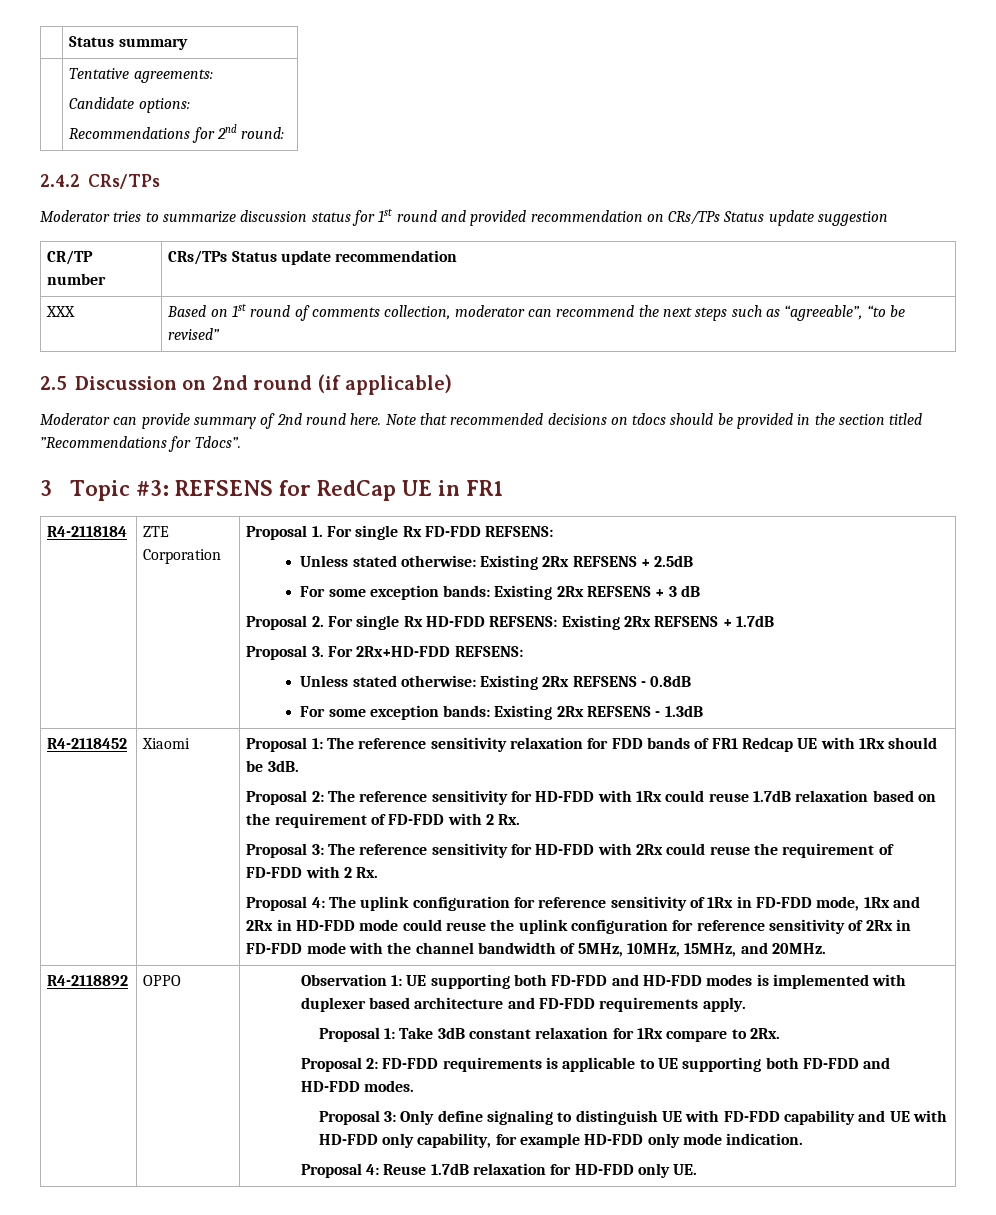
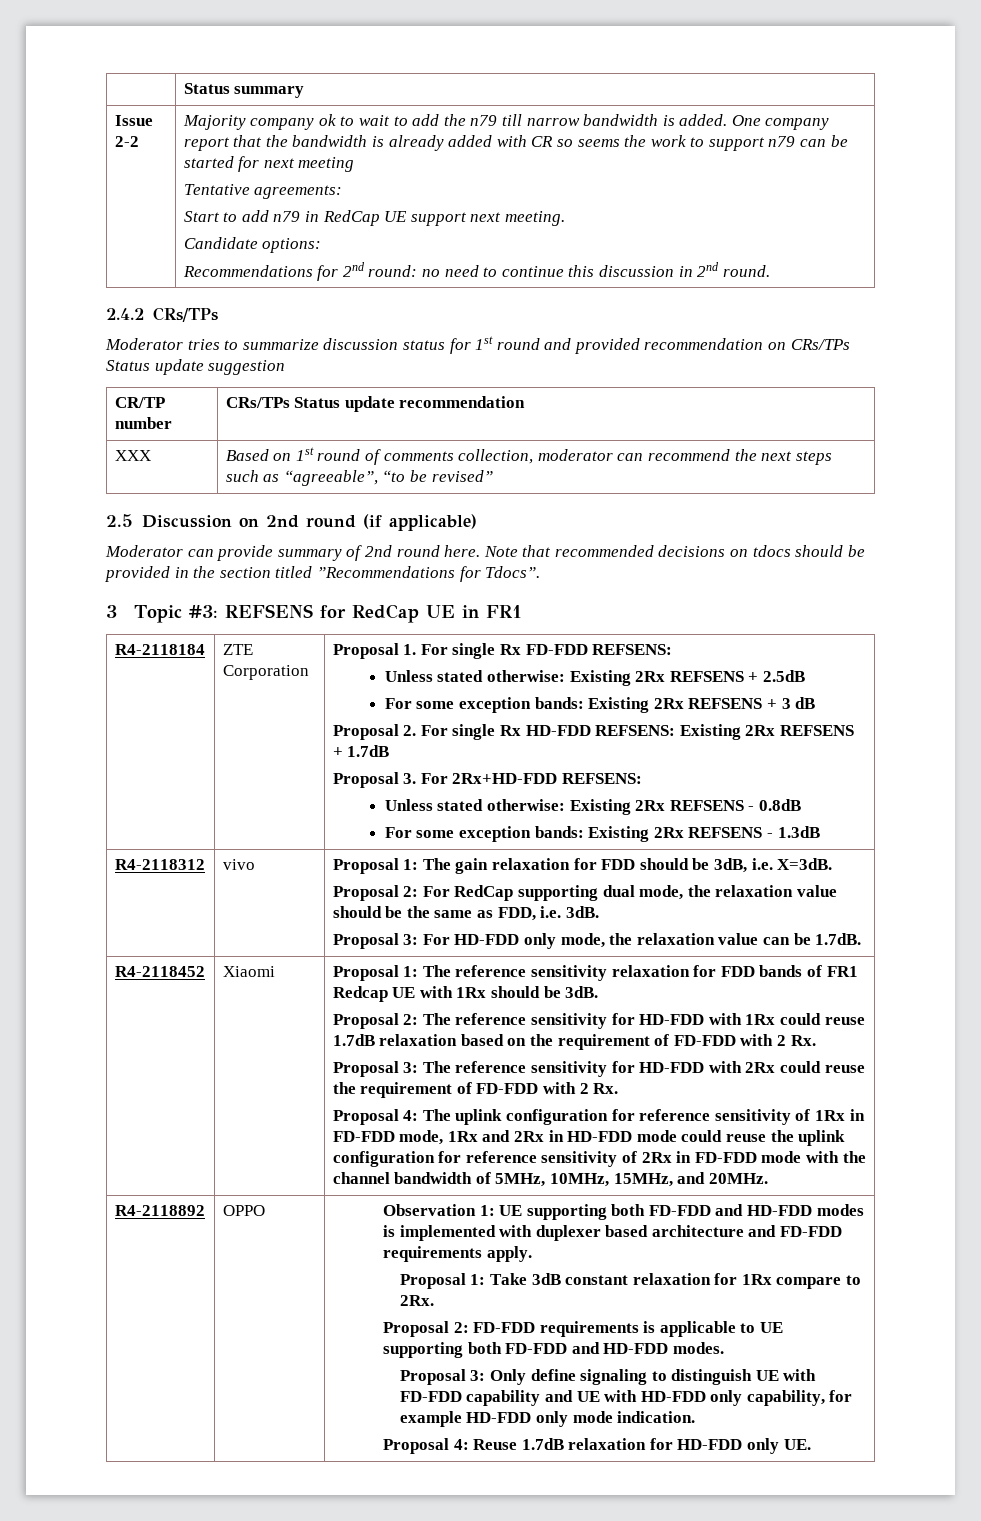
[69,68,213,83] | Tentative agreements: -> [114,115,153,126] [114,136,139,147] [182,114,830,130] [183,135,848,151] [183,156,355,172] [183,184,343,199] [183,210,565,226] Issue 2-2 | Majority company ok to wait to add the n79 till narrow bandwidth is added. One company report that the bandwidth is already added with CR so seems the work to support n79 can be started for next meeting // Tentative agreements: // Start to add n79 in RedCap UE support next meeting.
(285, 133) none -> [421,262,770,277] no need to continue this discussion in 2nd round.
(703, 711) none -> [114,859,205,870] [222,859,255,870] [332,858,833,874] [332,885,837,901] [332,906,599,921] [332,933,862,949] // R4-2118312 | vivo | Proposal 1: The gain relaxation for FDD should be 3dB, i.e. X=3dB. // Proposal 2: For RedCap supporting dual mode, the relaxation value should be the same as FDD, i.e. 3dB. // Proposal 3: For HD-FDD only mode, the relaxation value can be 1.7dB.

